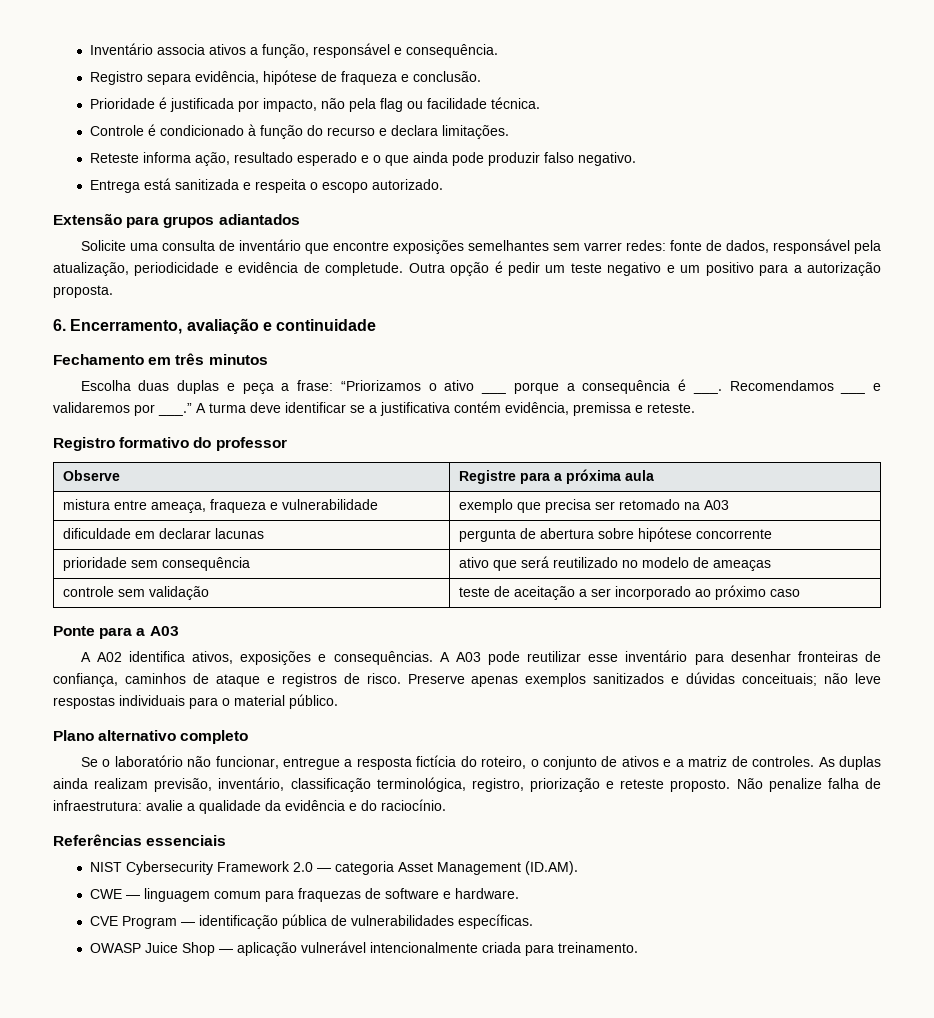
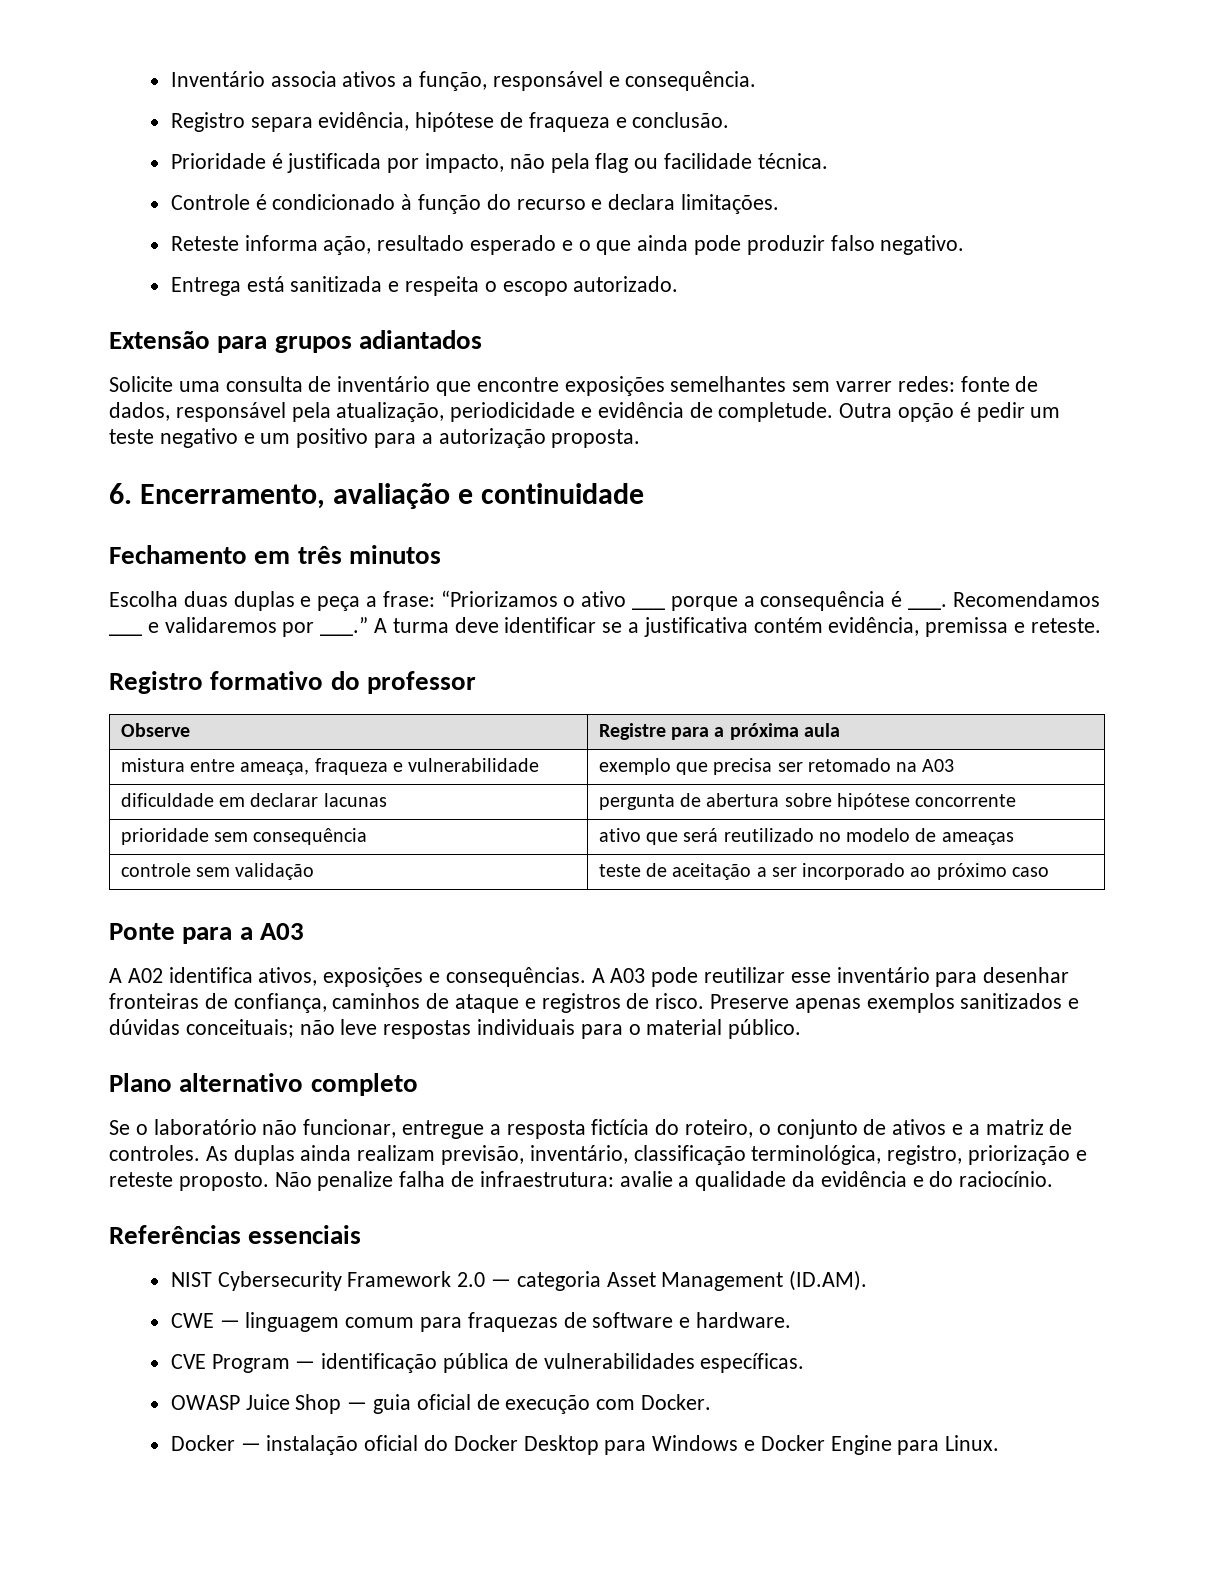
[236,941,638,956] aplicação vulnerável intencionalmente criada para treinamento. -> [373,1394,712,1414] [170,1435,1000,1455] guia oficial de execução com Docker. // Docker — instalação oficial do Docker Desktop para Windows e Docker Engine para Linux.

